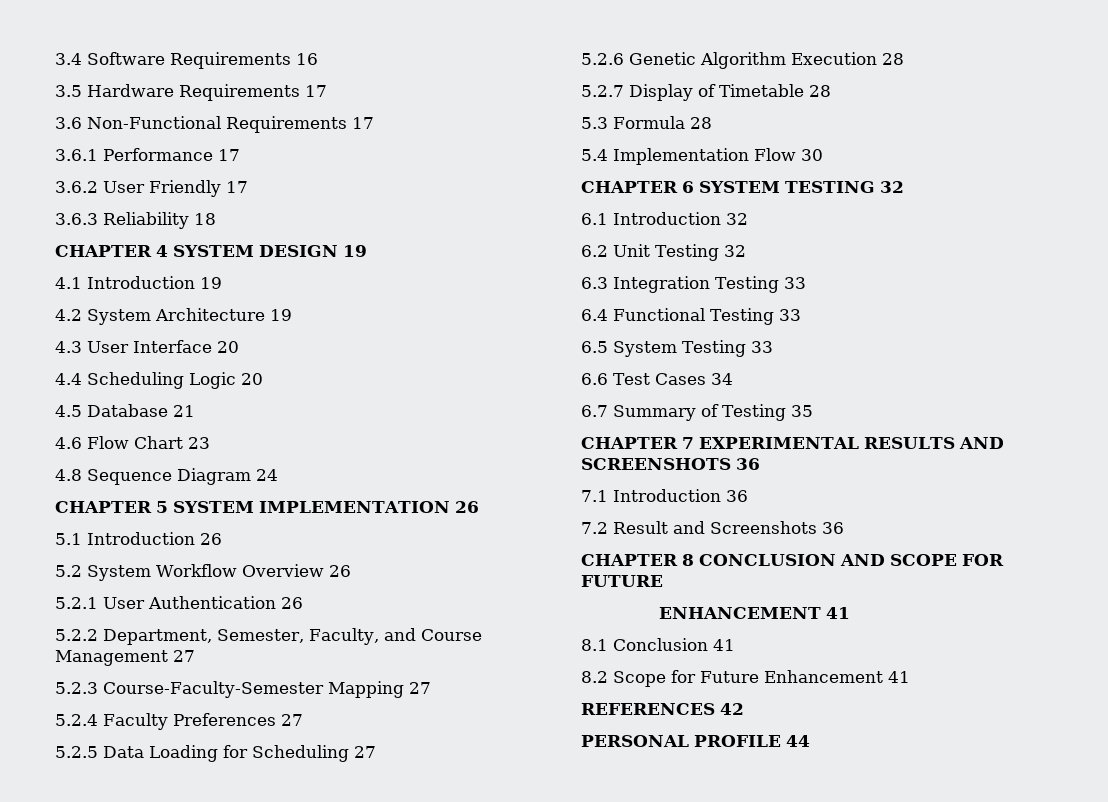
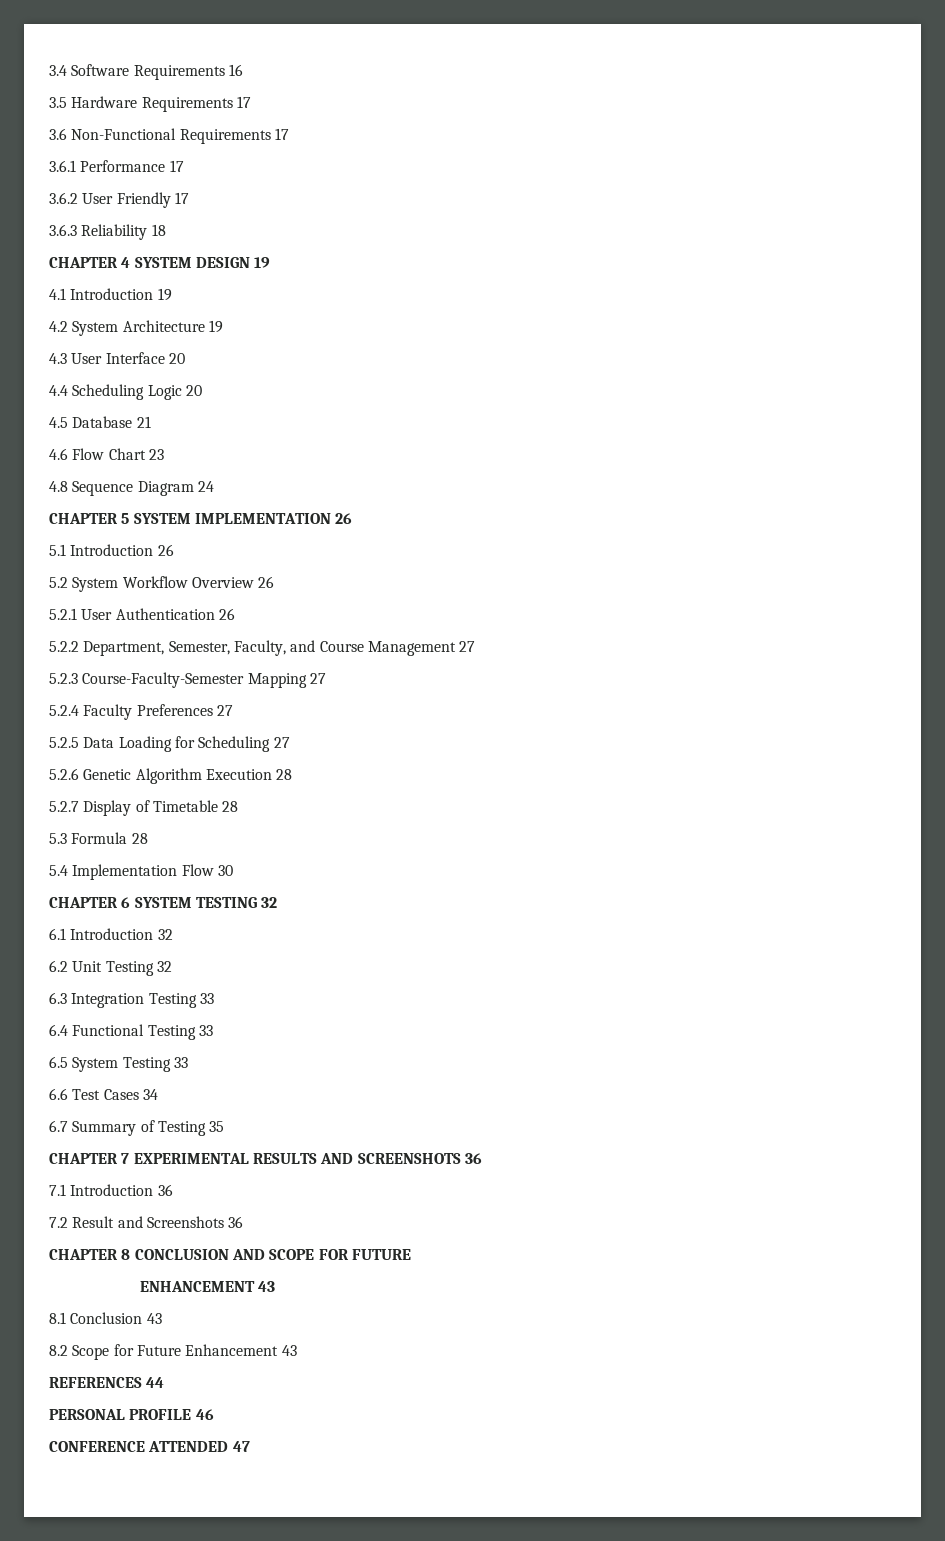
[825,607,850,619] 41 -> [258,1281,276,1292] 43
[713,639,735,651] 41 -> [146,1313,162,1324] 43
[888,671,910,683] 41 -> [281,1345,297,1356] 43
[720,703,744,715] 42 -> [146,1377,165,1388] 44
[786,735,810,747] 44 -> [195,1409,214,1420] [49,1441,250,1452] 46 // CONFERENCE ATTENDED 47

